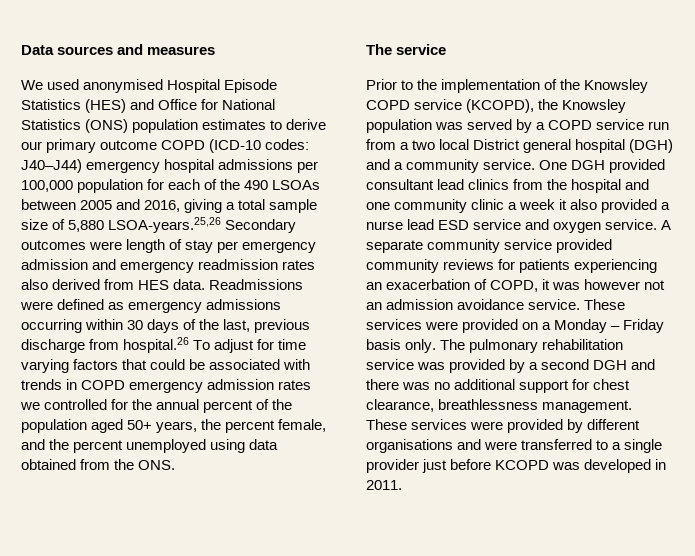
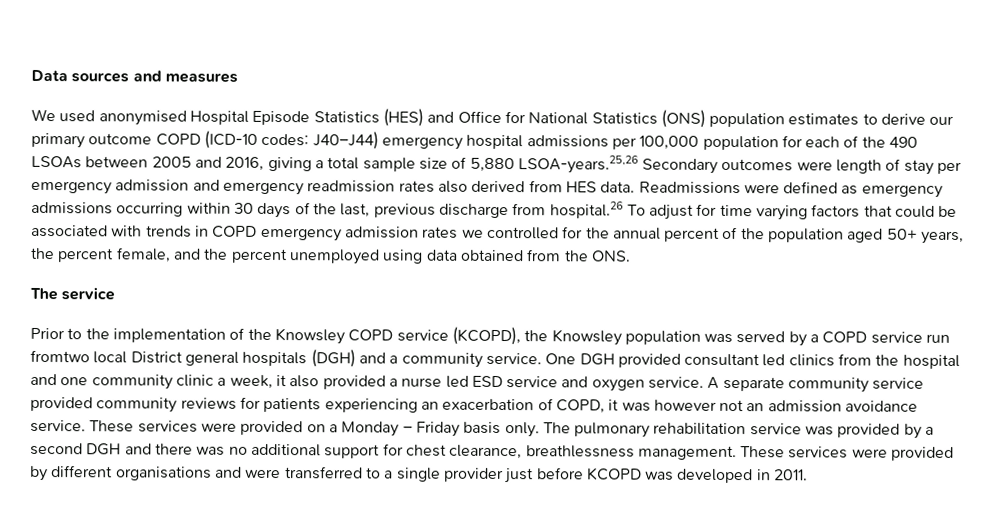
[366,139,436,150] from a two -> [30,349,90,363] fromtwo
[575,139,626,153] hospital -> [242,351,308,367] hospitals
[437,179,465,190] lead -> [762,354,786,367] led
[519,199,556,210] week -> [229,374,273,390] week,
[407,219,435,230] lead -> [445,375,469,388] led

